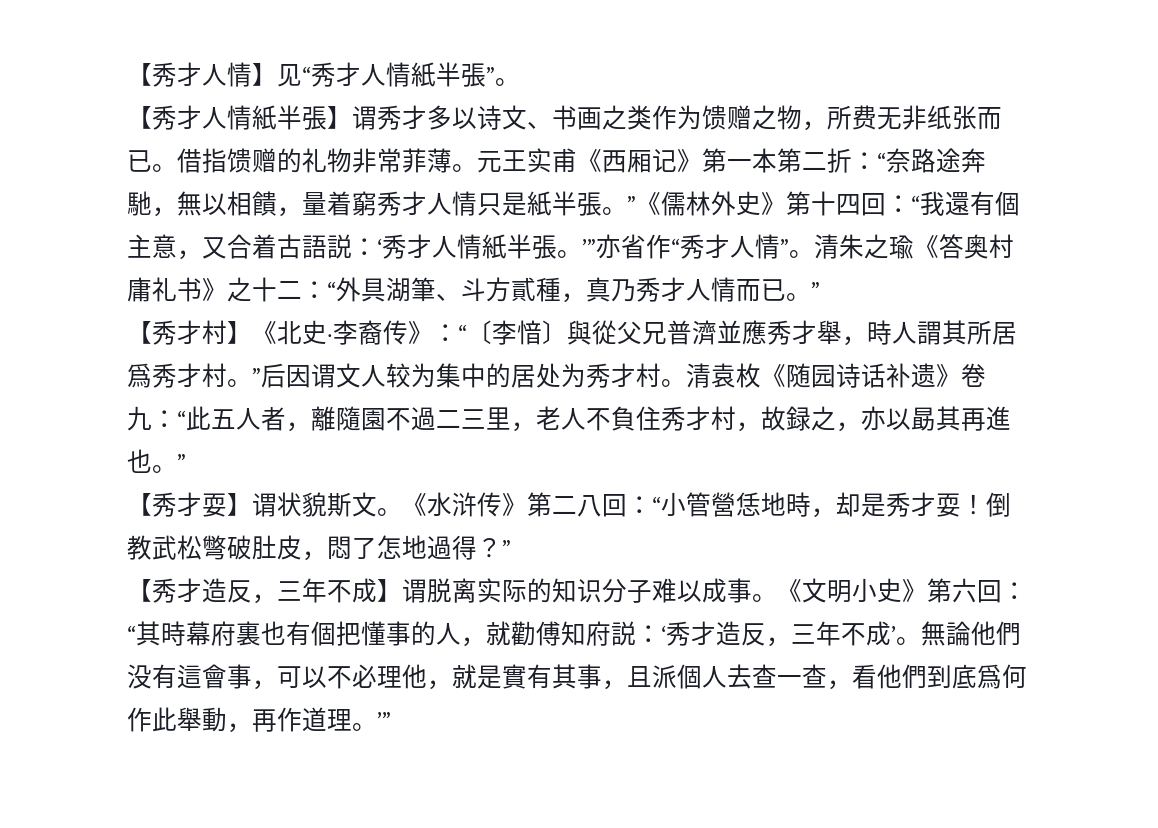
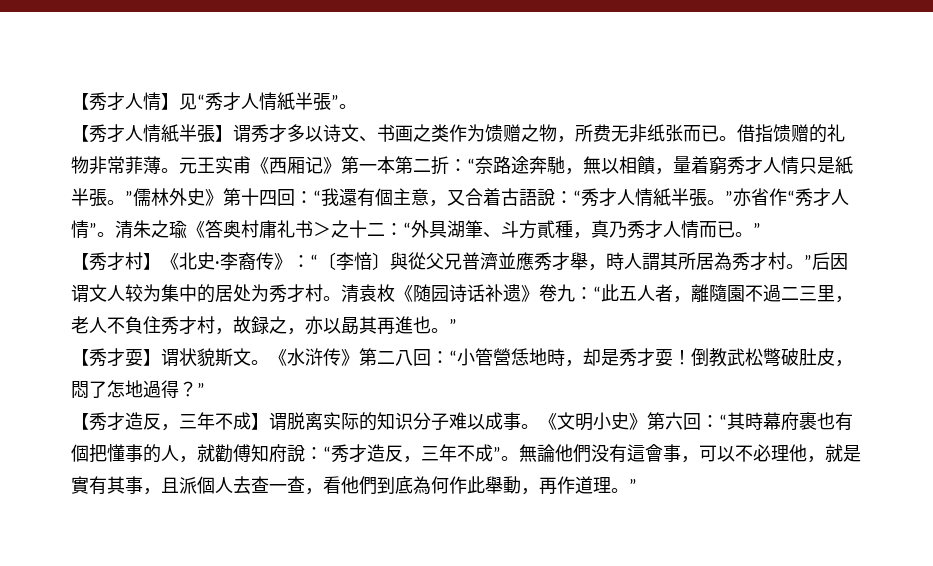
[636,192,661,215] 《 -> (133, 197) none
[327,234,382,259] 説：‘ -> [537,188,581,206] 說：“
[582,239,596,256] ’” -> [725,190,733,204] ”
[202,278,227,301] 》 -> [313,222,331,236] ＞
[127,363,152,388] 爲 -> [714,252,732,271] 為
[236,621,261,646] 裏 -> [799,412,817,430] 裹
[611,621,896,647] 説：‘秀才造反，三年不成’ -> [287,444,501,463] 說：“秀才造反，三年不成”
[977,664,1002,689] 爲 -> [413,476,431,495] 為
[377,712,391,729] ’” -> [629,478,637,492] ”

